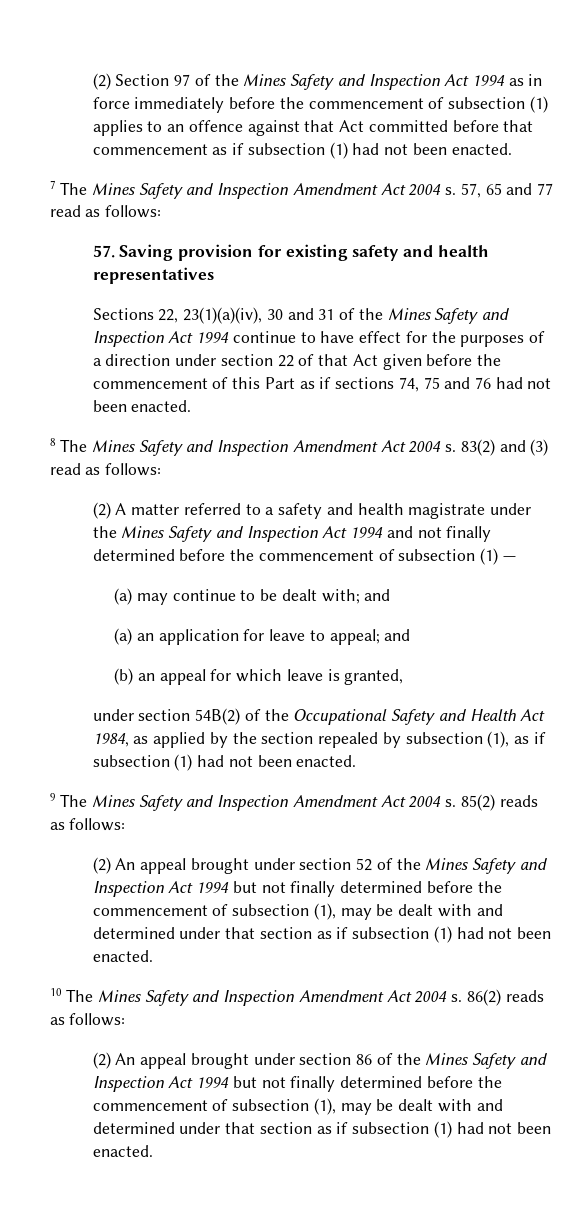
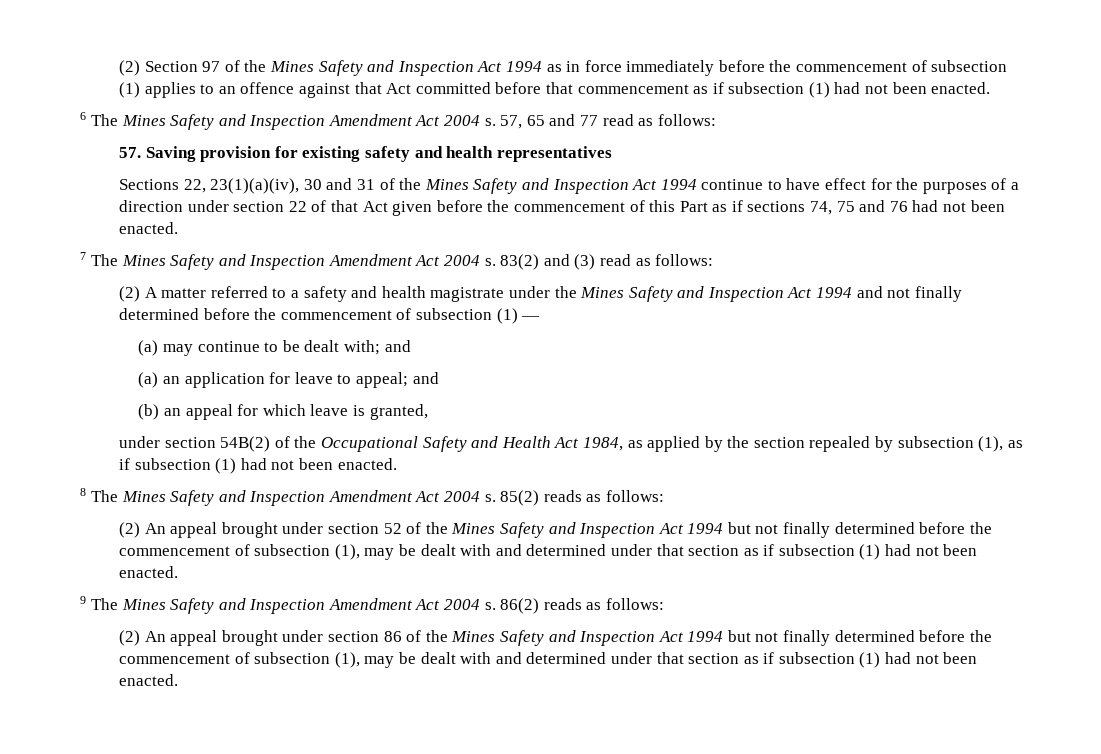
[49,180,56,189] 7 -> [80,112,87,120] 6
[49,438,56,446] 8 -> [80,252,87,260] 7
[49,793,56,801] 9 -> [80,488,87,496] 8
[49,988,62,996] 10 -> [80,596,87,604] 9

